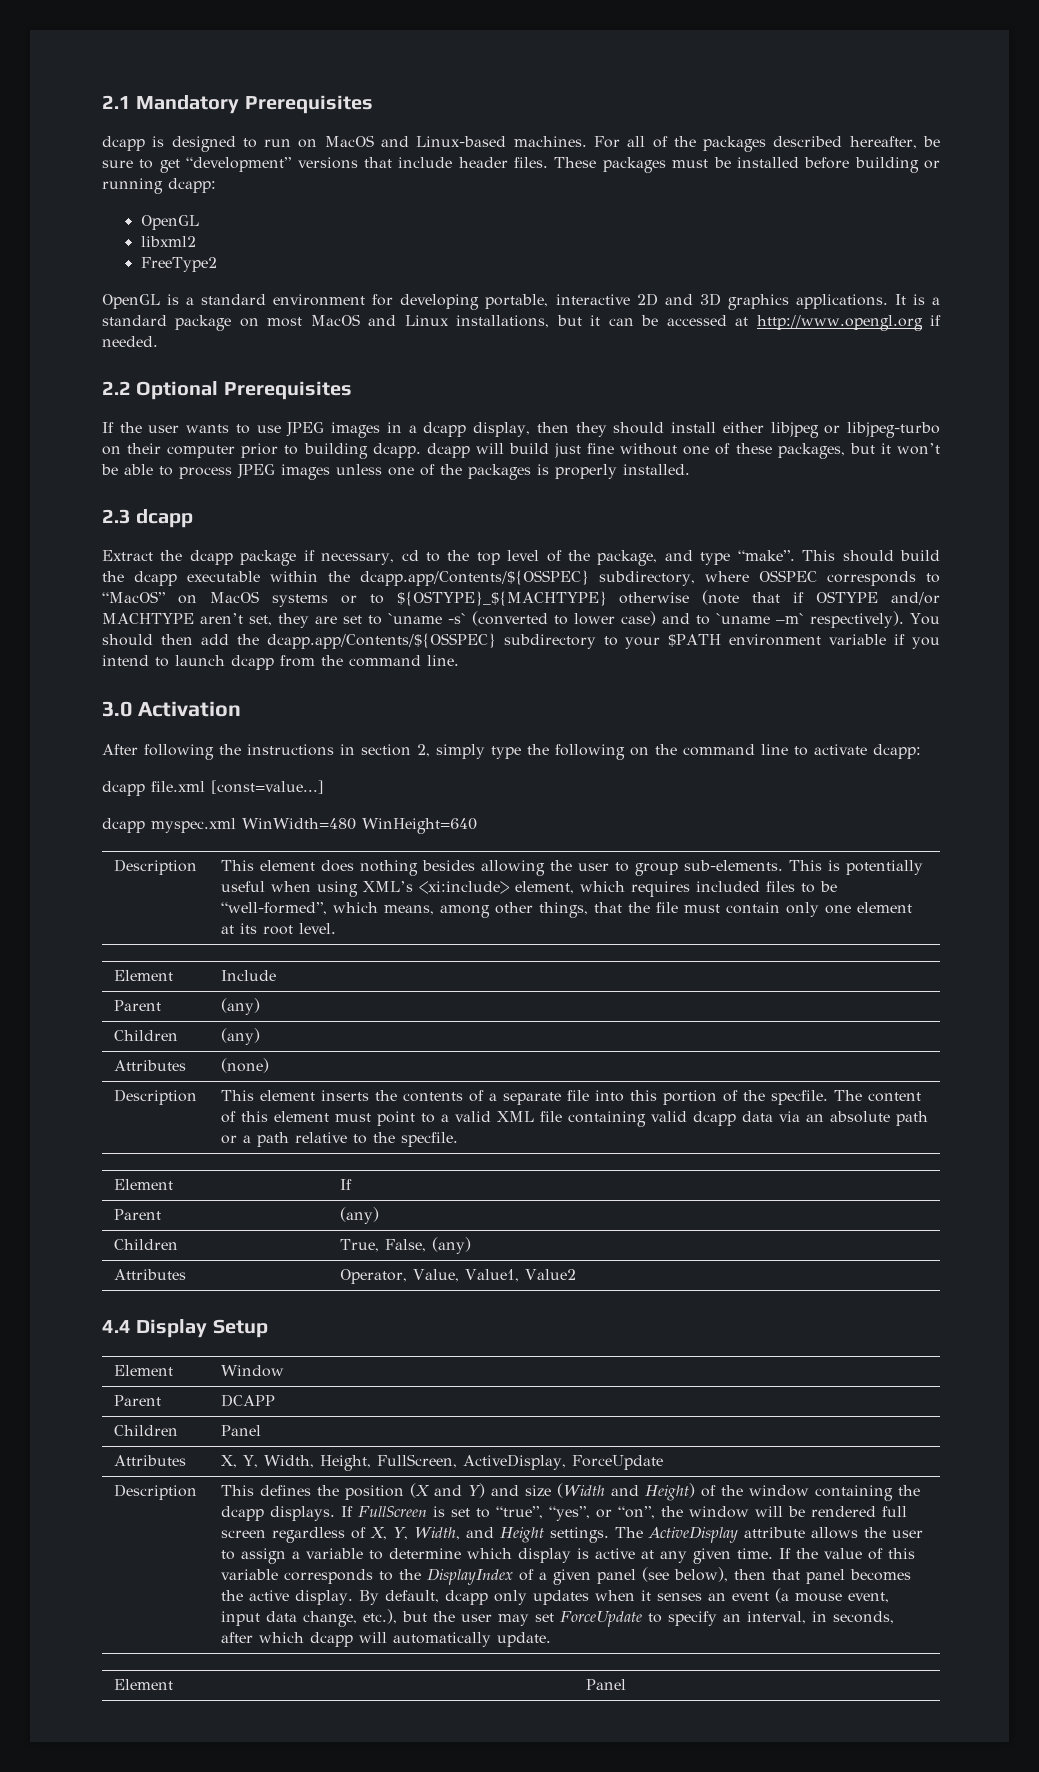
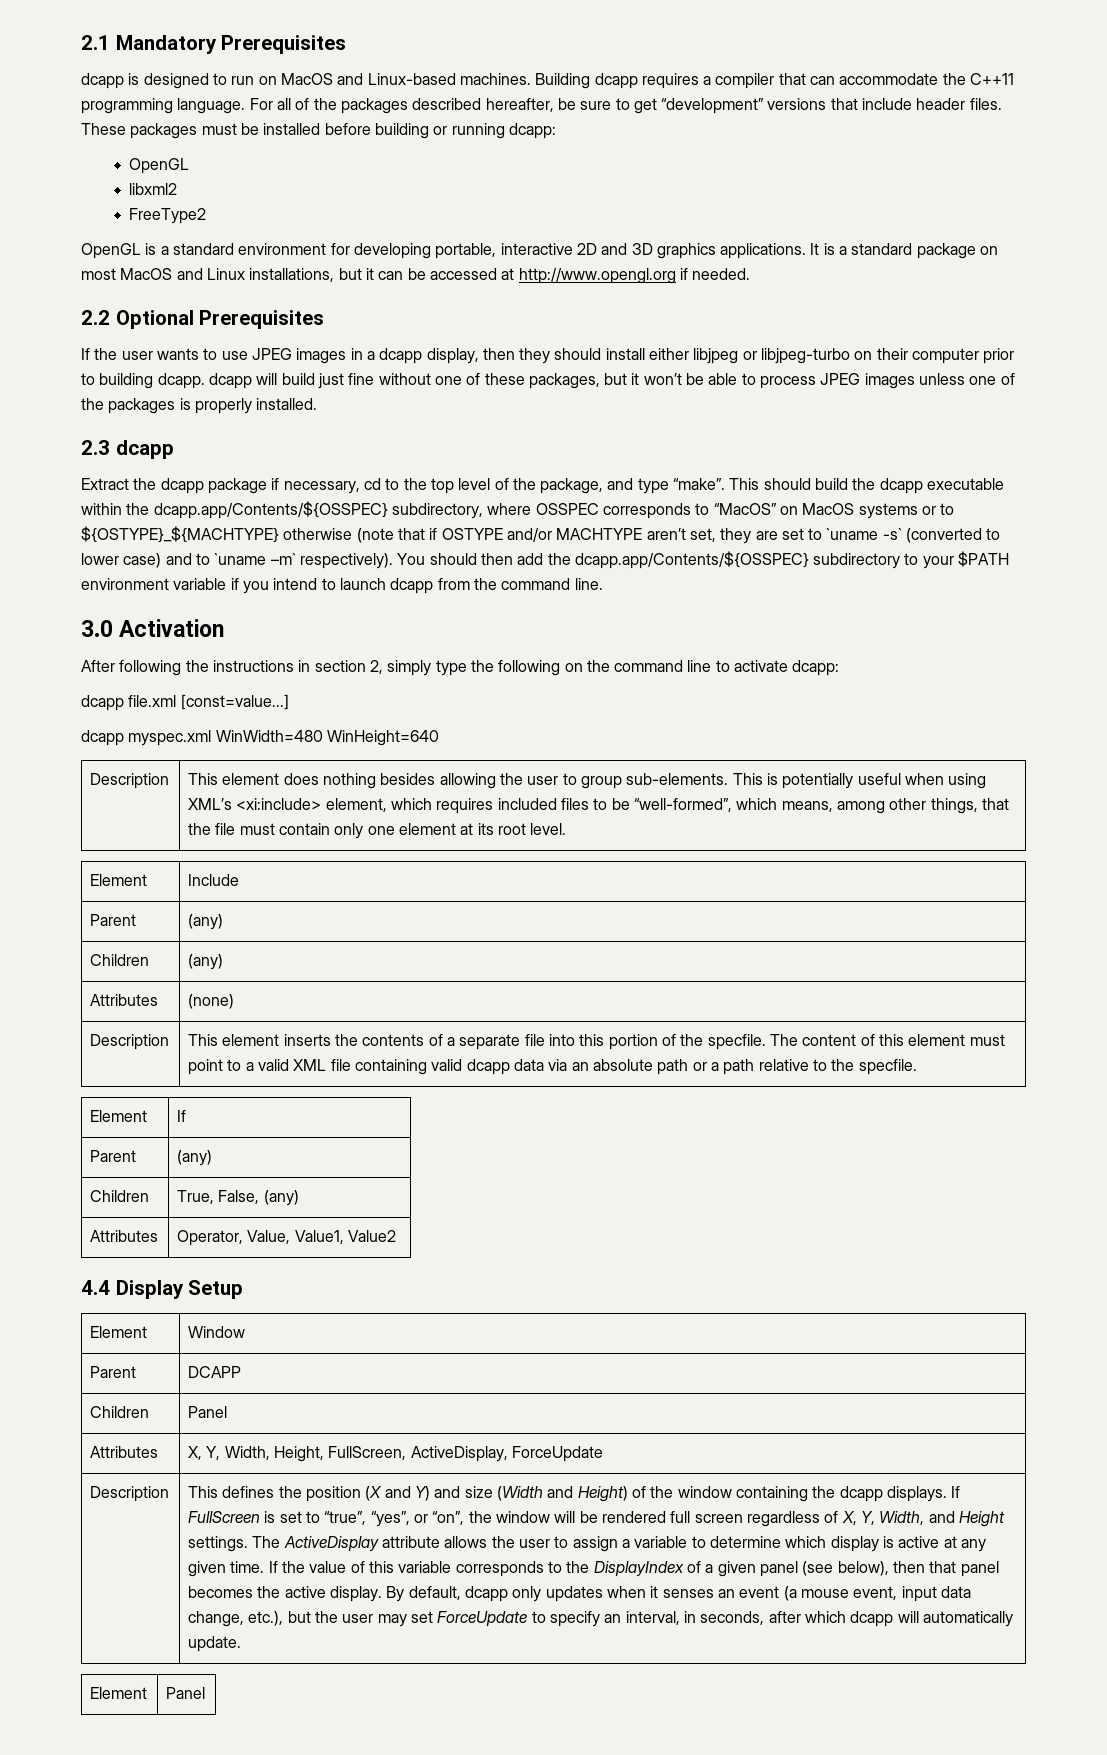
(587, 141) none -> [535,73,1015,89] [81,98,246,114] Building dcapp requires a compiler that can accommodate the C++11 programming language.

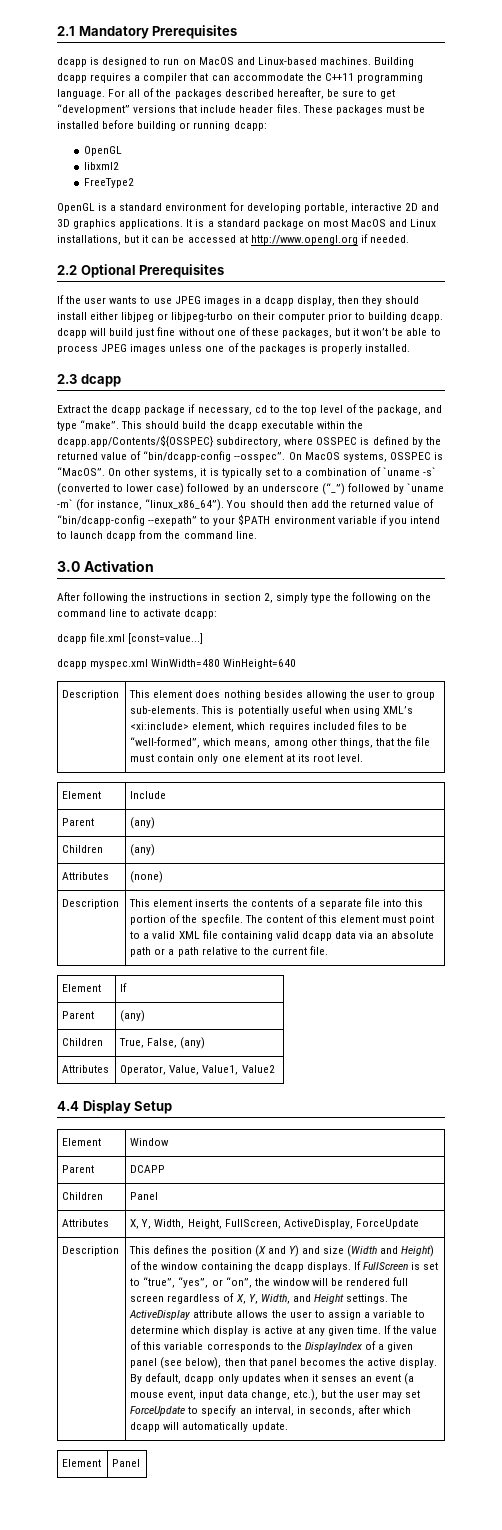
[602,503,955,519] [81,526,823,544] corresponds to “MacOS” on MacOS systems or to ${OSTYPE}_${MACHTYPE} otherwise (note that if OSTYPE and/or MACHTYPE aren’t set, they are set to -> [360,436,441,447] [57,451,443,462] [57,467,382,478] is defined by the returned value of “bin/dcapp-config --osspec”. On MacOS systems, OSSPEC is “MacOS”. On other systems, it is typically set to a combination of
[165,553,393,569] and to `uname –m` respectively). -> [187,483,445,495] [57,499,225,511] followed by an underscore (“_”) followed by `uname -m` (for instance, “linux_x86_64”).
[574,551,901,569] dcapp.app/Contents/${OSSPEC} subdirectory -> [349,499,435,508] [57,515,198,526] returned value of “bin/dcapp-config --exepath”
[858,1059,917,1075] specfile. -> [271,946,329,955] current file.

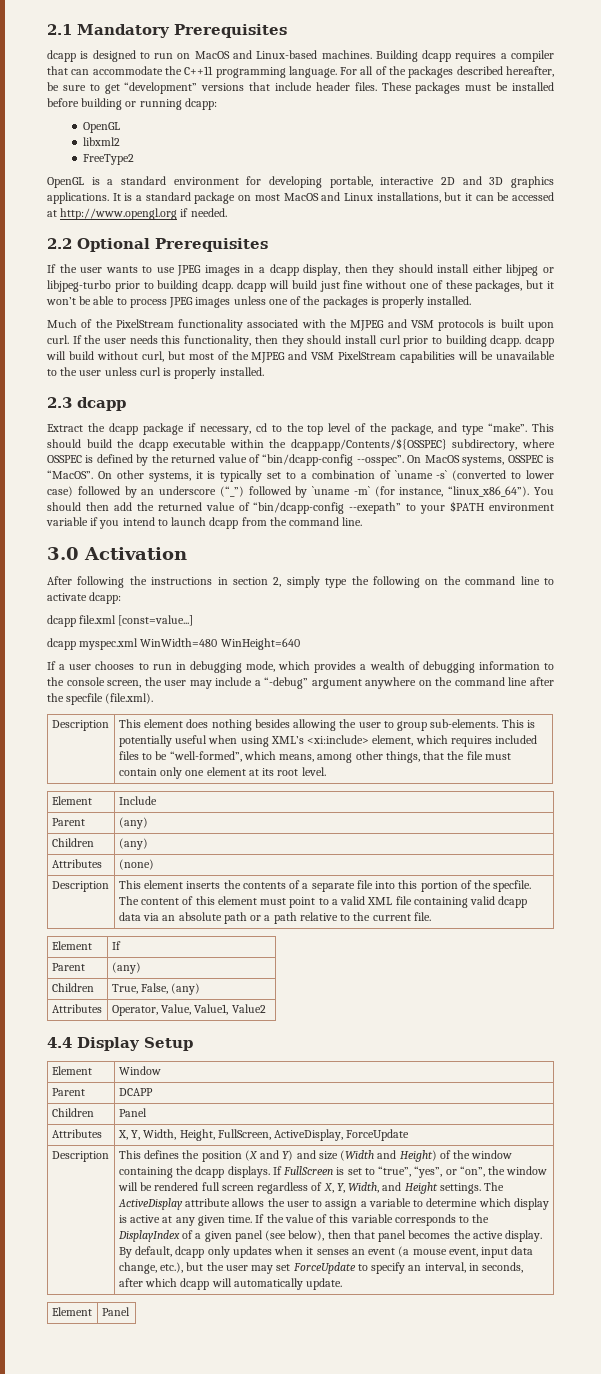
[236,312,325,322] on their computer -> (111, 286) none
(411, 348) none -> [47,319,554,331] [47,335,554,347] [46,351,555,363] [47,367,264,379] // Much of the PixelStream functionality associated with the MJPEG and VSM protocols is built upon curl. If the user needs this functionality, then they should install curl prior to building dcapp. dcapp will build without curl, but most of the MJPEG and VSM PixelStream capabilities will be unavailable to the user unless curl is properly installed.
(297, 664) none -> [47,661,554,673] [47,677,555,689] [47,693,154,705] // If a user chooses to run in debugging mode, which provides a wealth of debugging information to the console screen, the user may include a “-debug” argument anywhere on the command line after the specfile (file.xml).

